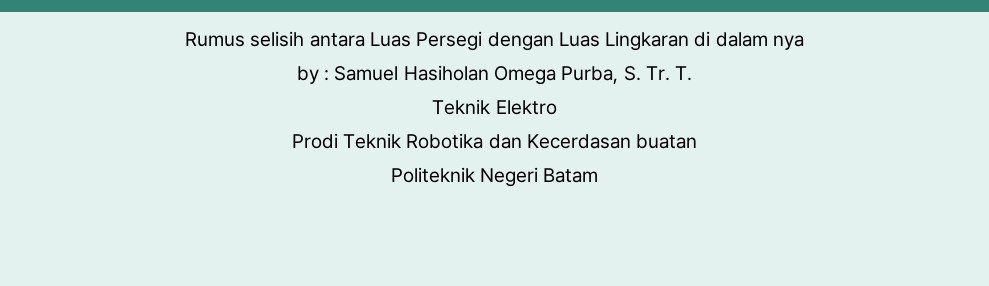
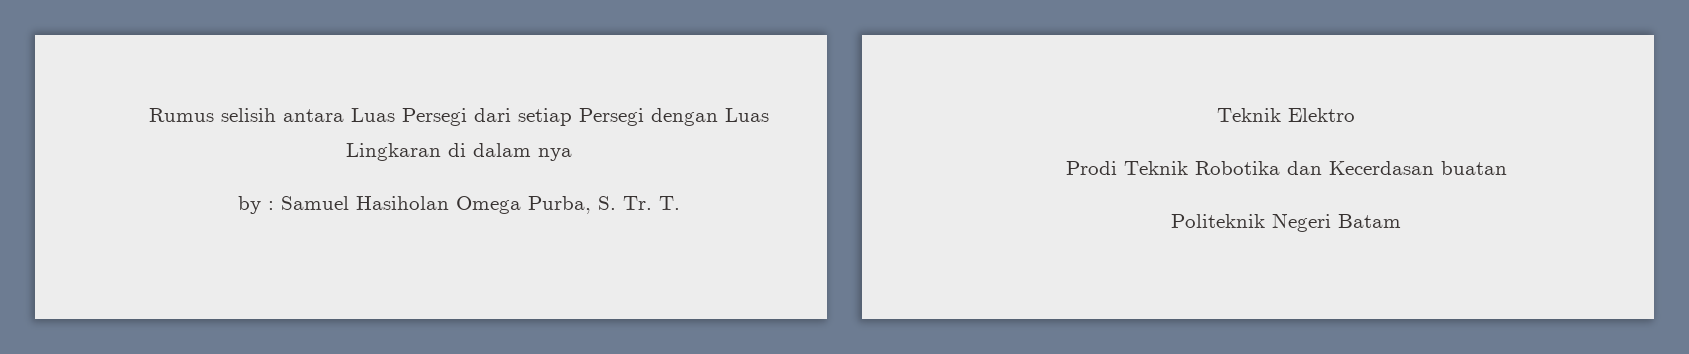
(483, 41) none -> [474,108,644,126] dari setiap Persegi

